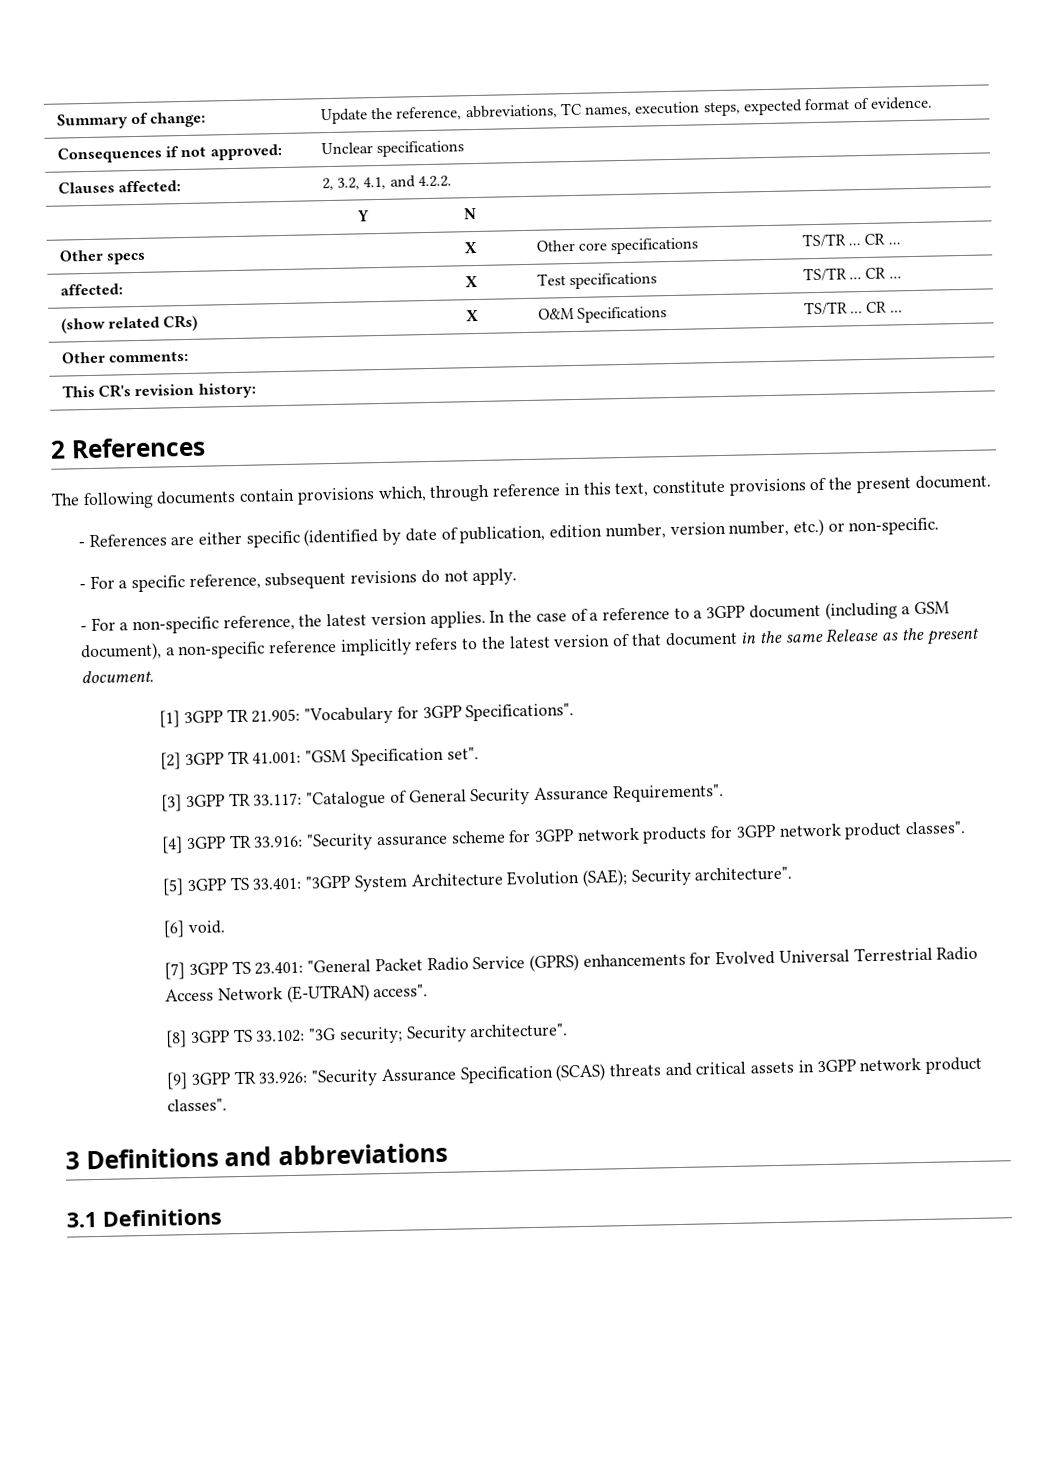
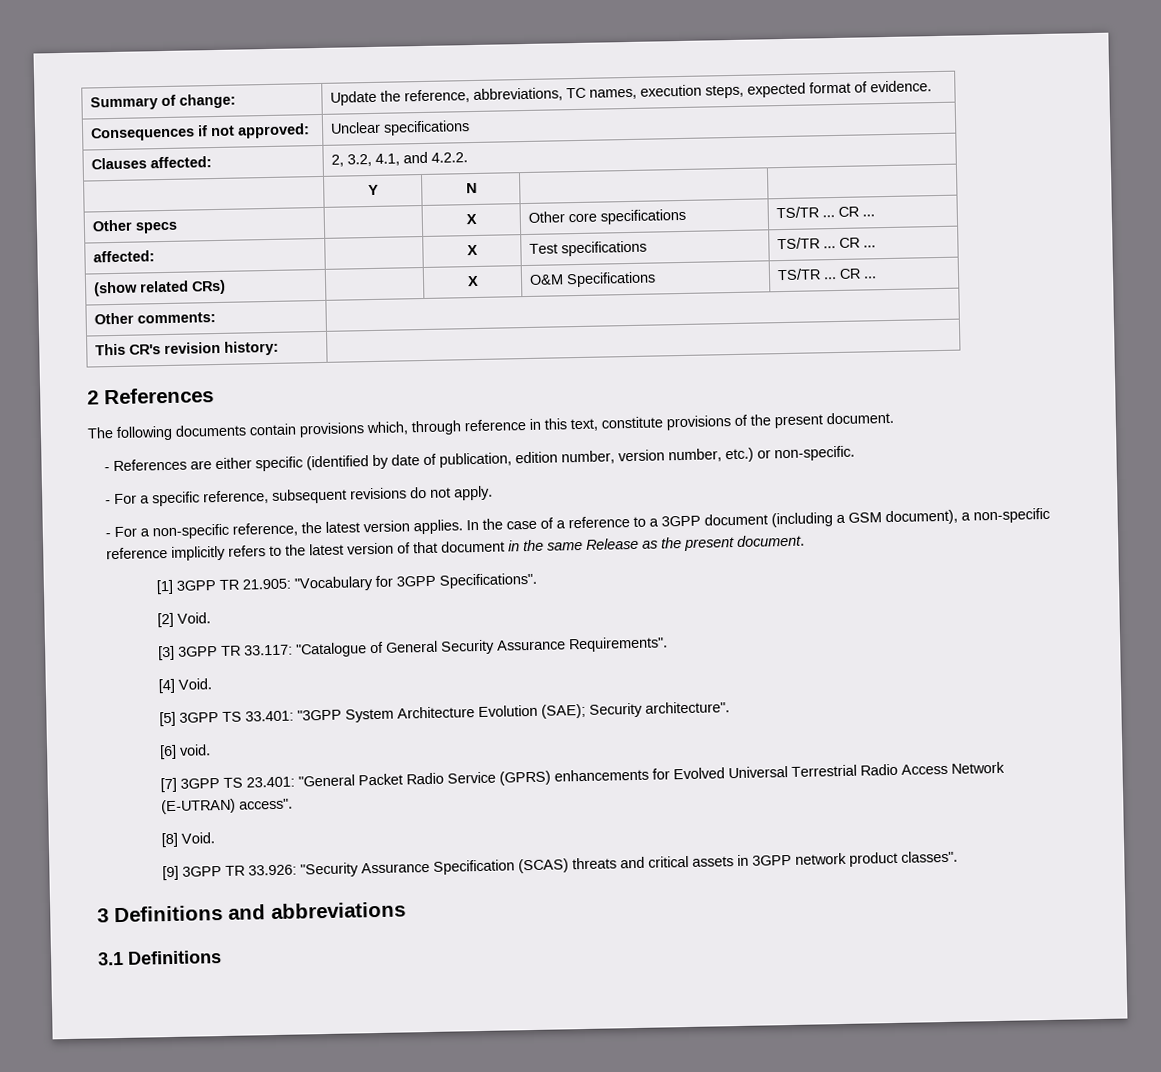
[184,747,479,766] 3GPP TR 41.001: "GSM Specification set". -> [176,612,211,624] Void.
[185,821,967,851] 3GPP TR 33.916: "Security assurance scheme for 3GPP network products for 3GPP network product classes". -> [177,678,212,690] Void.
[189,1023,569,1044] 3GPP TS 33.102: "3G security; Security architecture". -> [180,832,215,844] Void.

